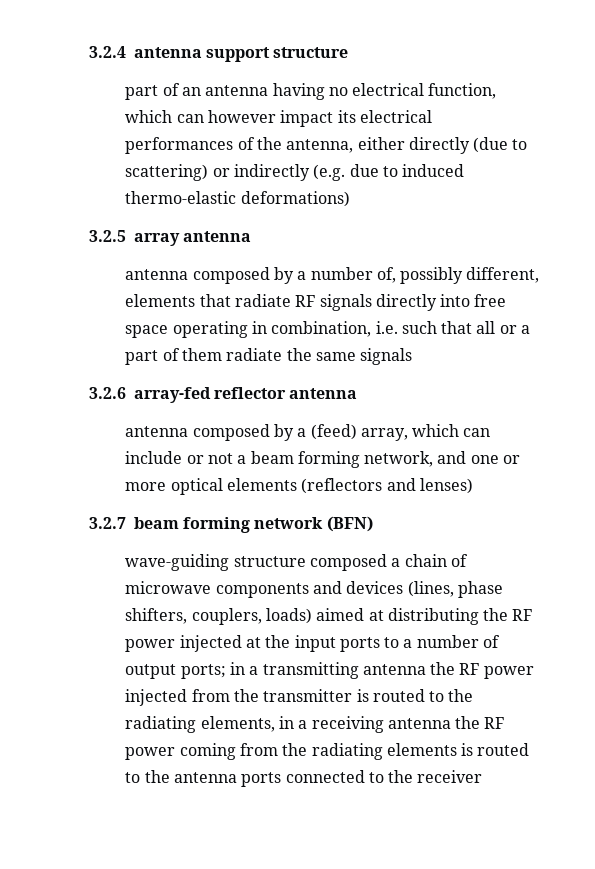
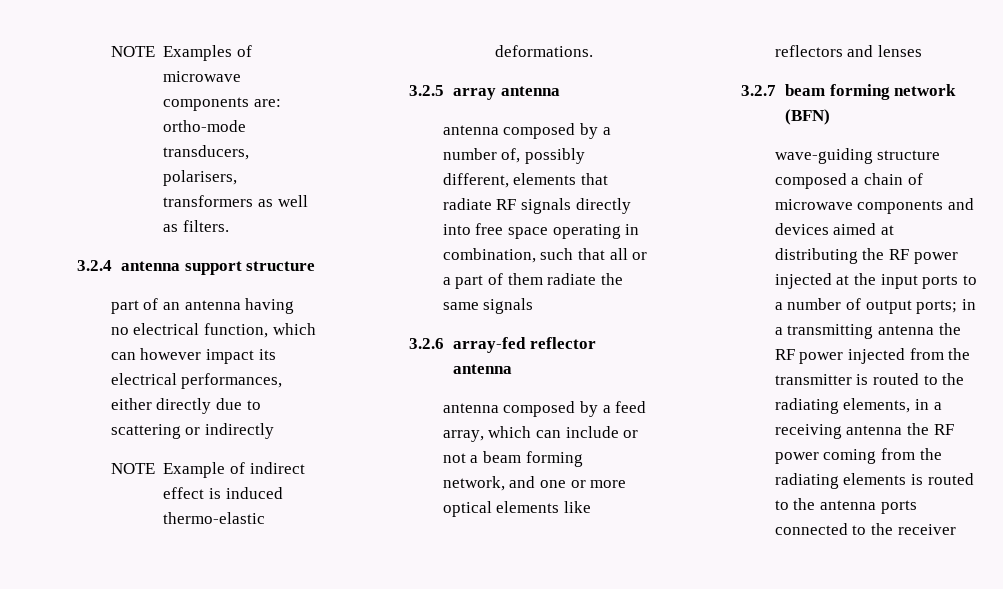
(88, 52) none -> [110,45,252,61] [163,71,242,82] [163,97,281,111] [163,120,247,132] [163,145,250,160] [163,170,238,186] [163,195,308,207] [163,220,229,232] NOTE Examples of microwave components are: ortho-mode transducers, polarisers, transformers as well as filters. //
[125,137,528,154] [125,164,398,181] performances of the antenna, either directly (due to scattering) or indirectly (e.g. due to -> [181,373,283,389] [110,398,261,414] [110,423,275,439] [110,462,305,478] [163,487,221,499] performances, either directly due to scattering or indirectly // NOTE Example of indirect effect is
[240,191,350,207] deformations) -> [495,45,594,57] deformations.
[375,321,398,334] i.e. -> (536, 255) none
[310,424,357,440] (feed) -> [615,401,647,413] feed
[301,478,473,494] (reflectors and lenses) -> [564,501,592,513] [774,45,923,57] like reflectors and lenses
[407,581,503,598] [125,608,312,625] (lines, phase shifters, couplers, loads) -> (829, 229) none

